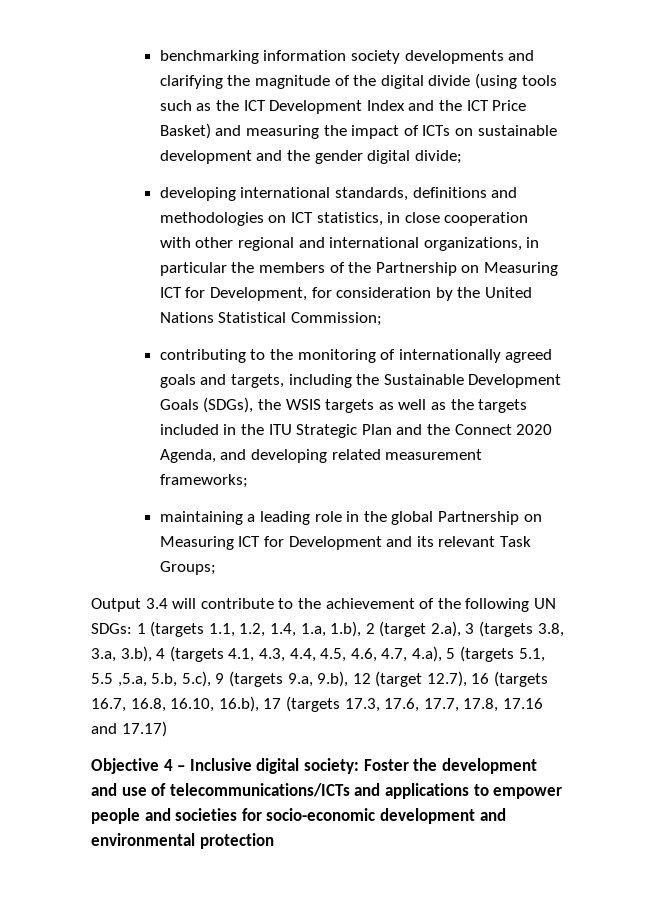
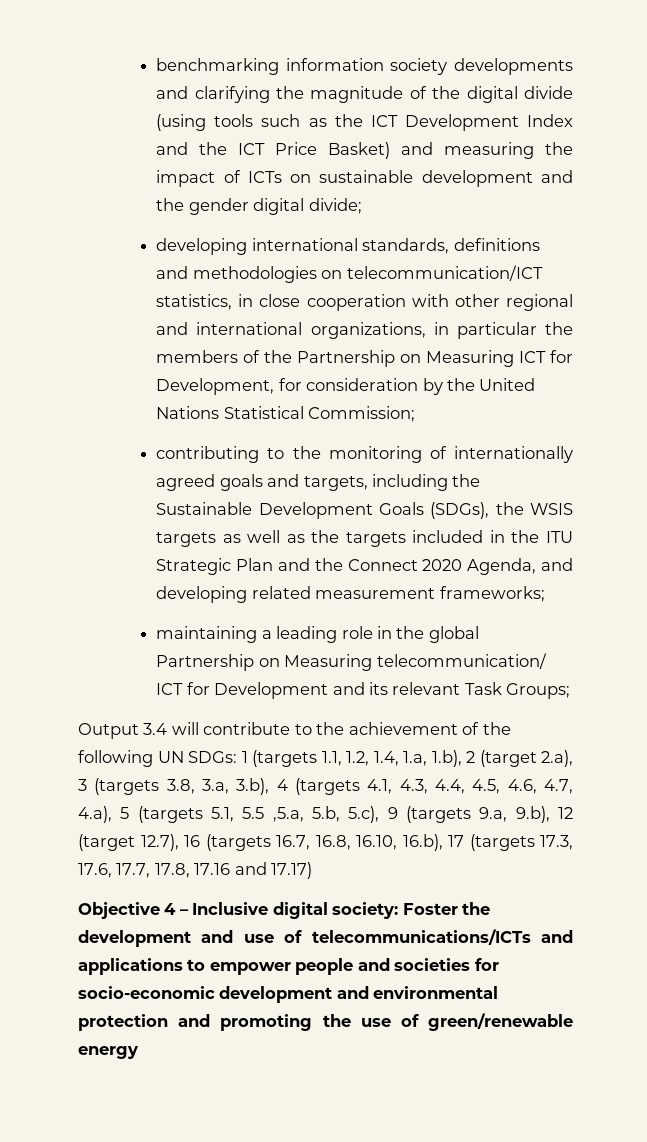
[291,212,314,223] ICT -> [346,265,543,281] telecommunication/ICT
(234, 543) none -> [376,653,547,669] telecommunication/
(274, 841) none -> [178,1013,573,1031] [78,1046,138,1059] and promoting the use of green/renewable energy

